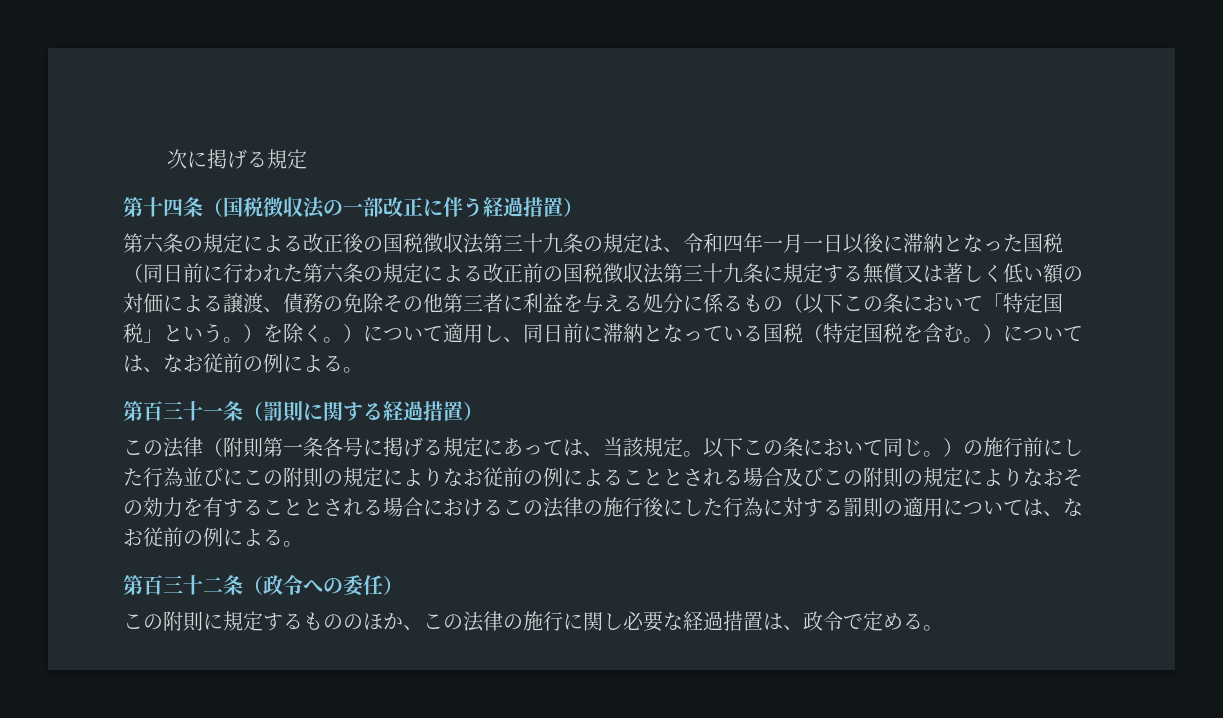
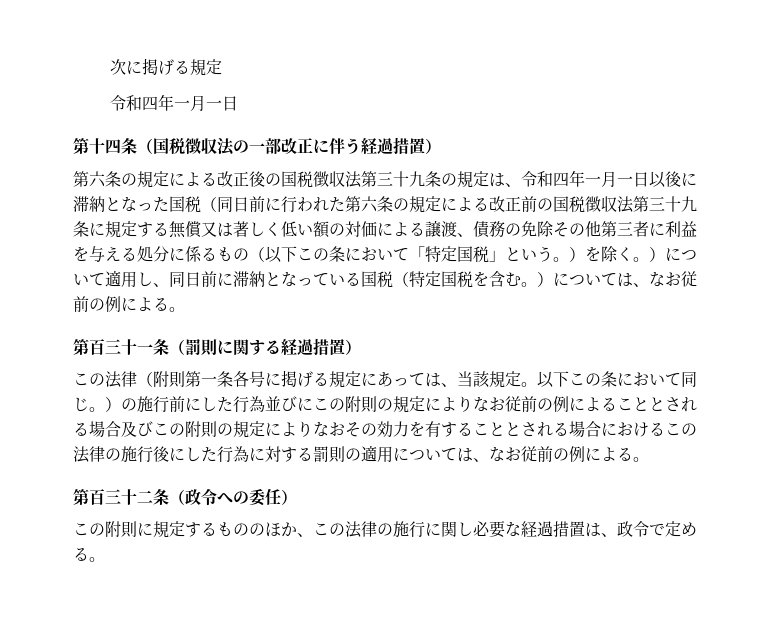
(308, 159) none -> [110,94,239,111] // 令和四年一月一日

